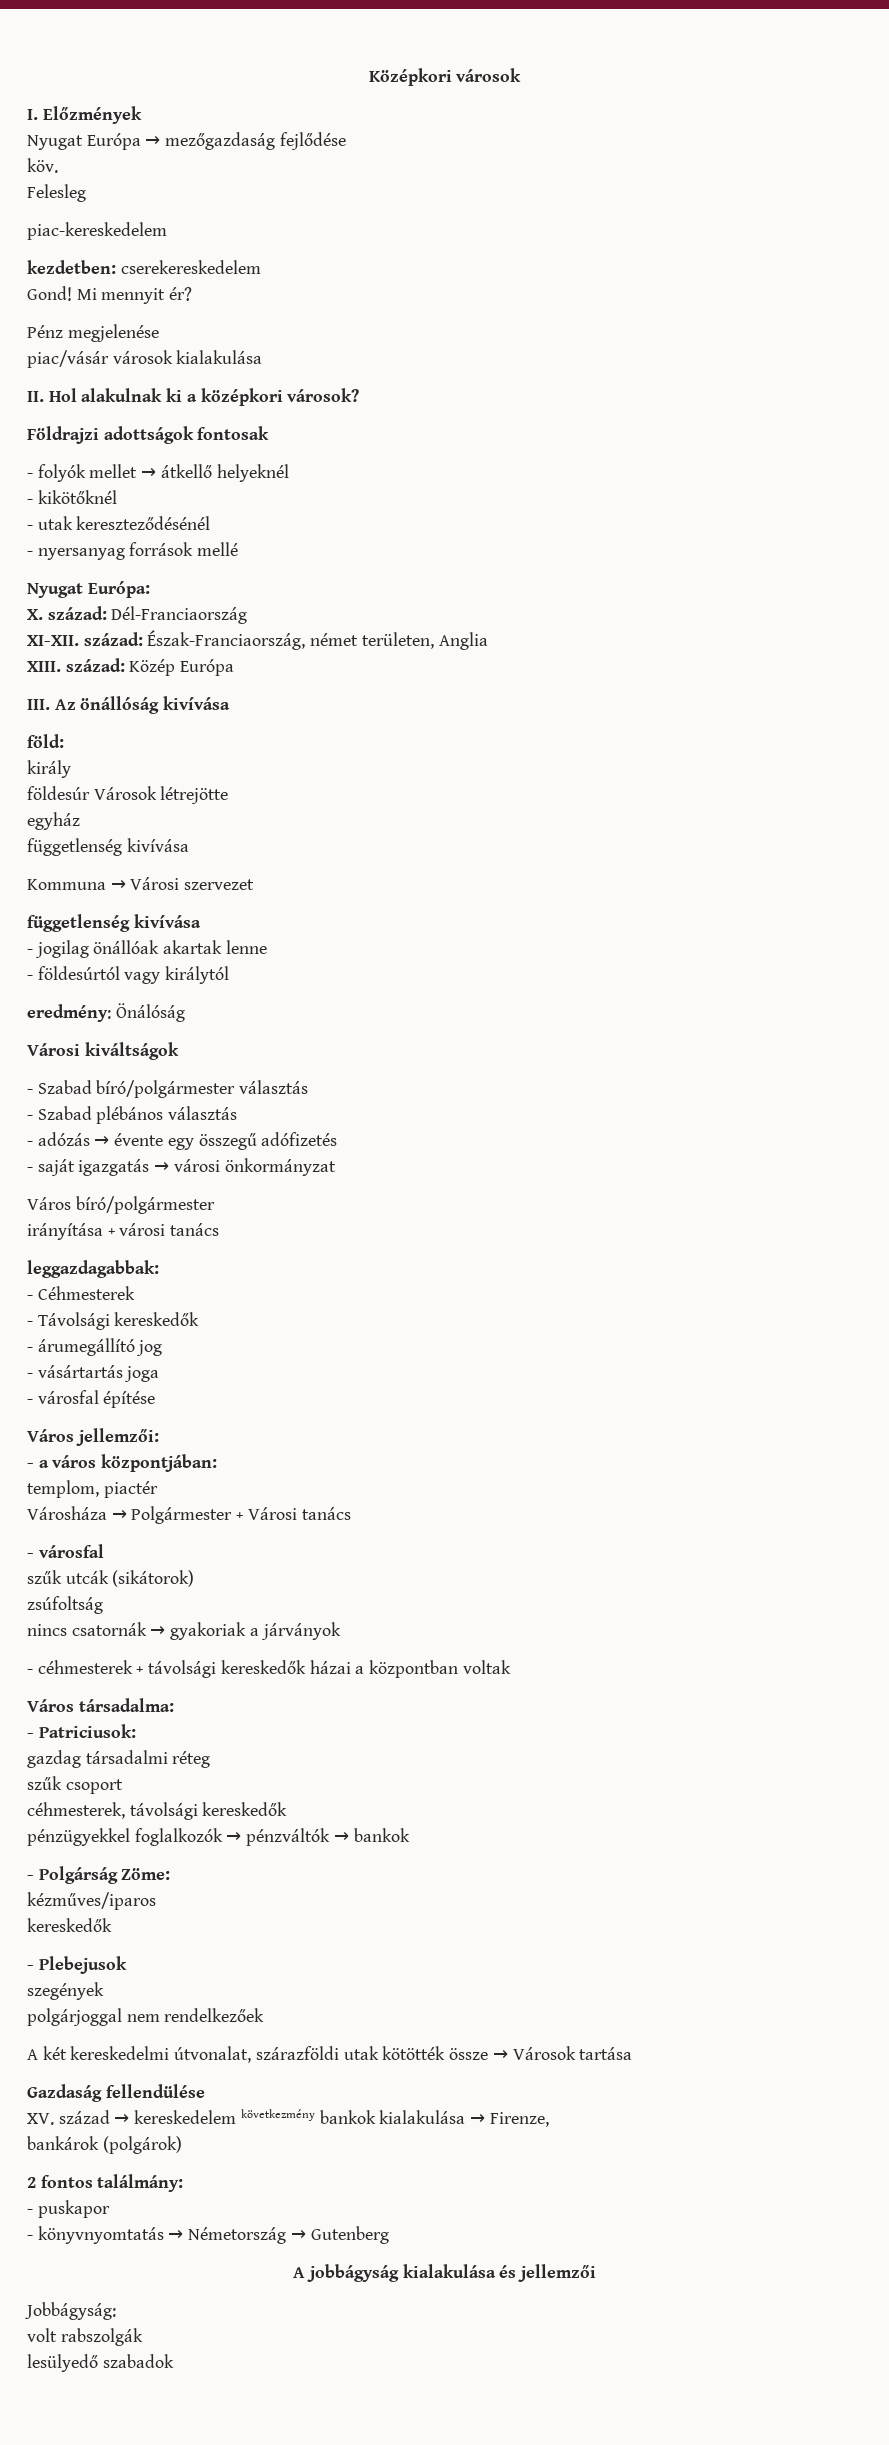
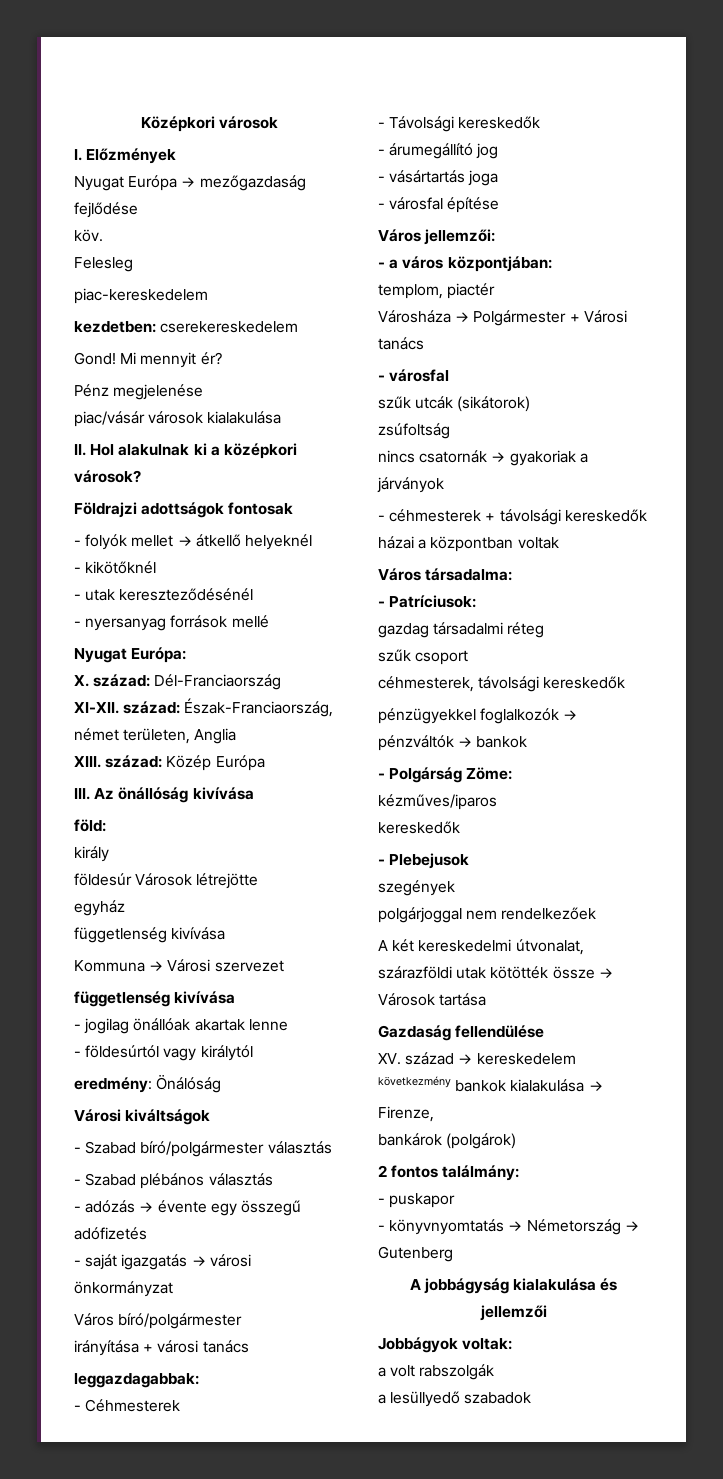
[38,1724,136,1738] Patriciusok: -> [389,595,477,608] Patríciusok:
[25,2302,116,2320] Jobbágyság: // -> [378,1337,513,1353] [378,1367,386,1377] Jobbágyok voltak: // a
[27,2354,98,2372] lesülyedő -> [378,1391,461,1407] a lesüllyedő

